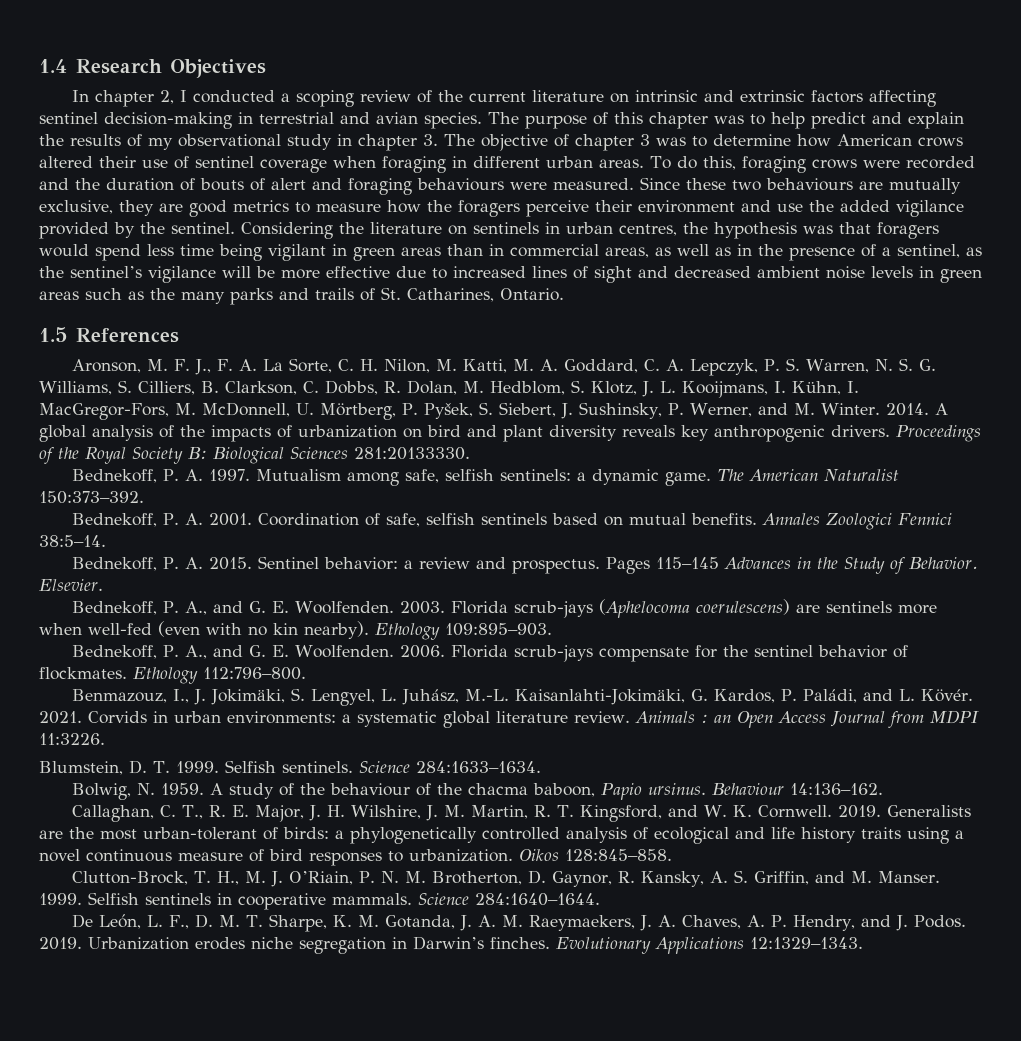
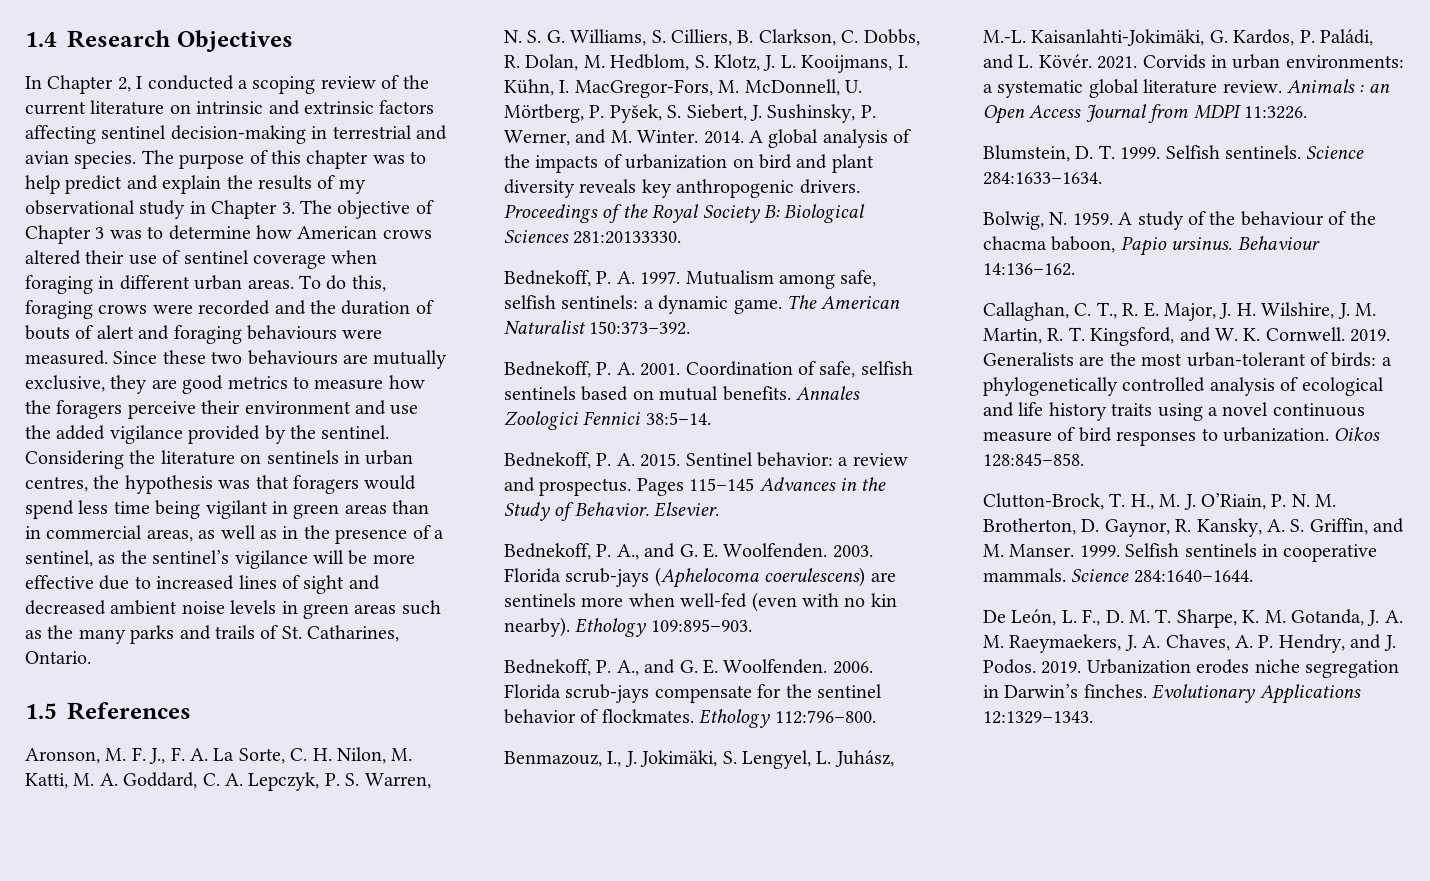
[95,90,155,107] chapter -> [47,75,114,94] Chapter
[358,134,417,151] chapter -> [211,200,278,219] Chapter
[575,134,634,151] chapter -> [25,225,91,244] Chapter

